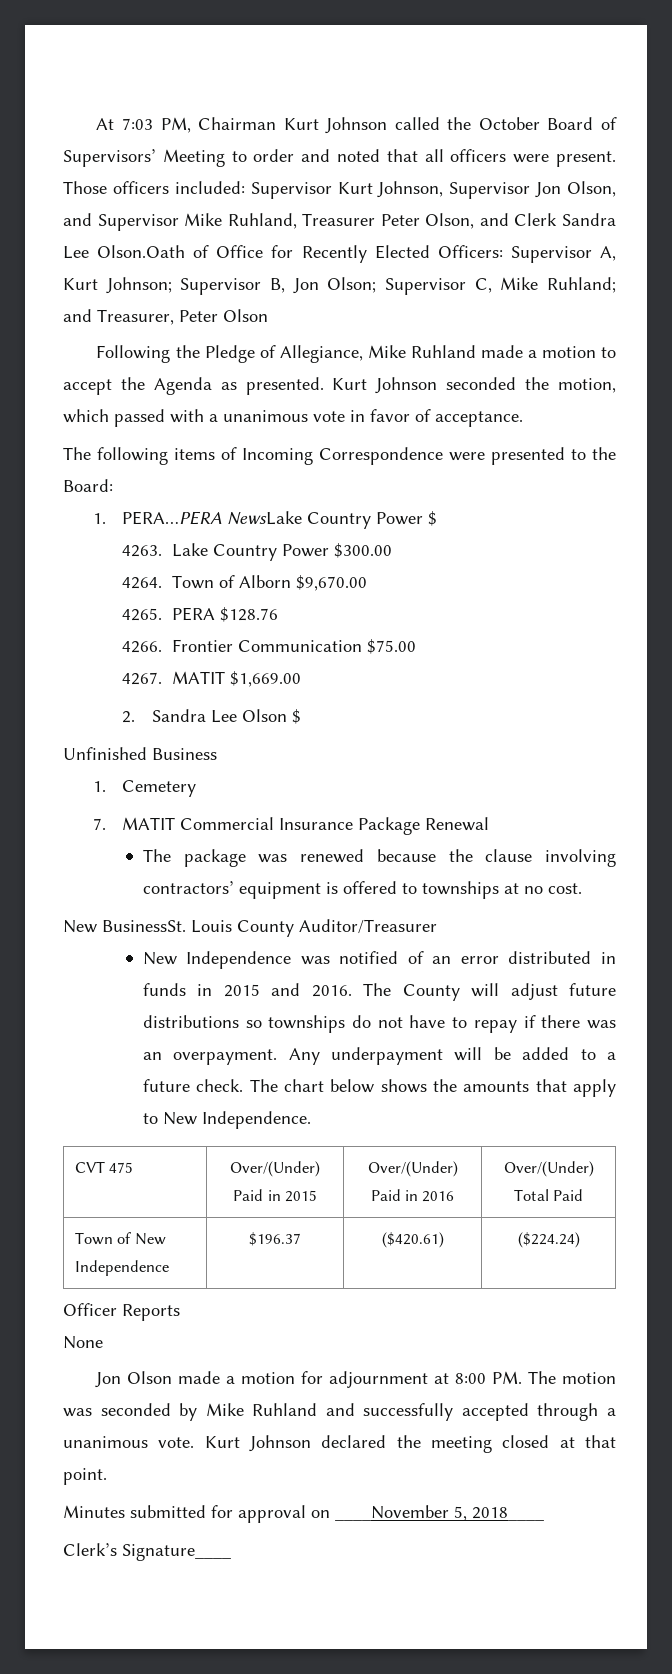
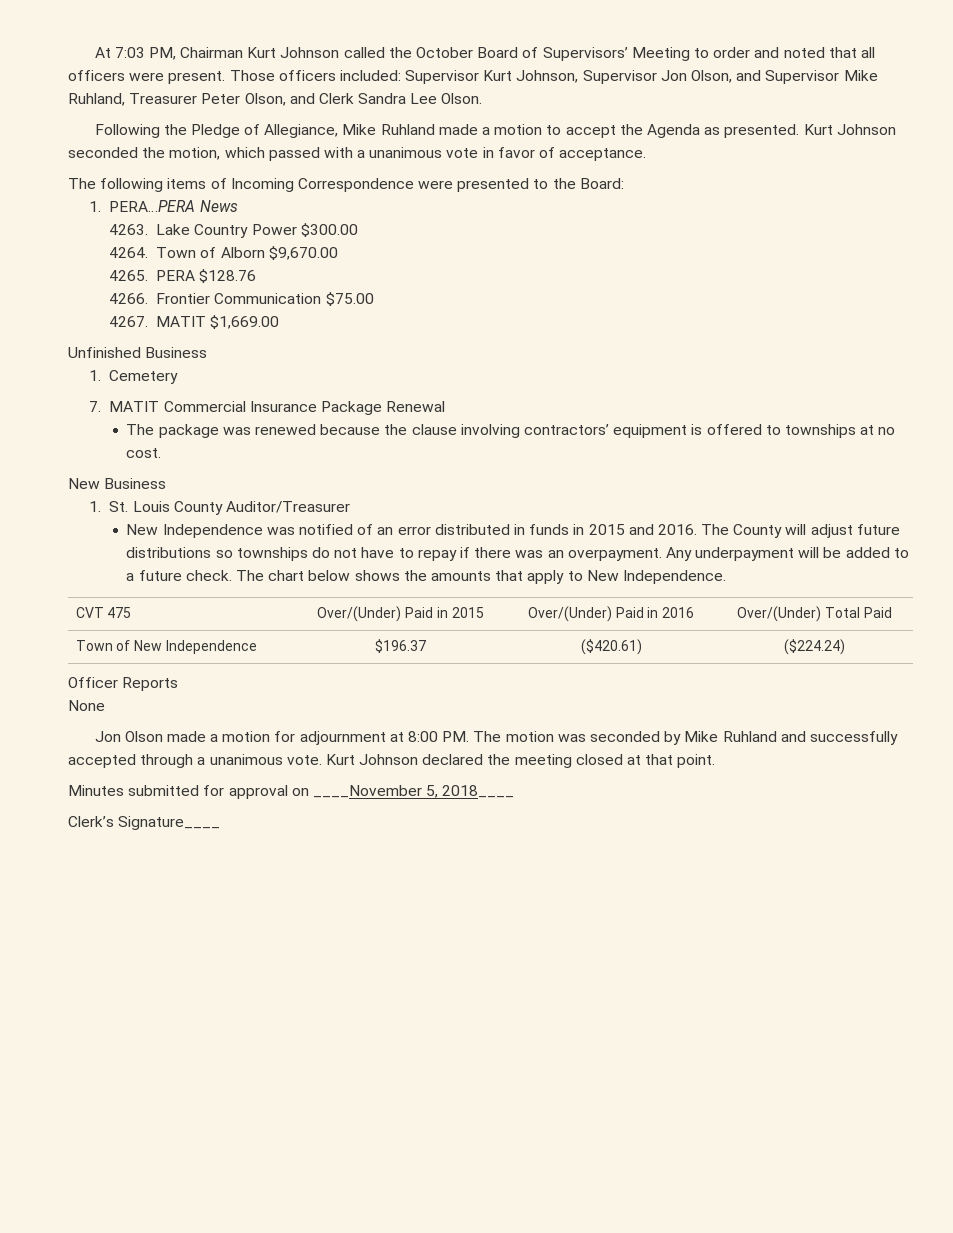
[97,245,616,263] [63,277,616,295] [63,309,268,325] Olson.Oath of Office for Recently Elected Officers: Supervisor A, Kurt Johnson; Supervisor B, Jon Olson; Supervisor C, Mike Ruhland; and Treasurer, Peter Olson -> [441,93,483,104] Olson.
[227,511,438,529] NewsLake Country Power $ -> [199,200,238,212] News
[122,709,302,724] // 2. Sandra Lee Olson $ -> (280, 322) none
[102,920,186,932] BusinessSt. -> [104,478,167,489] [88,501,129,512] Business // 1. St.

